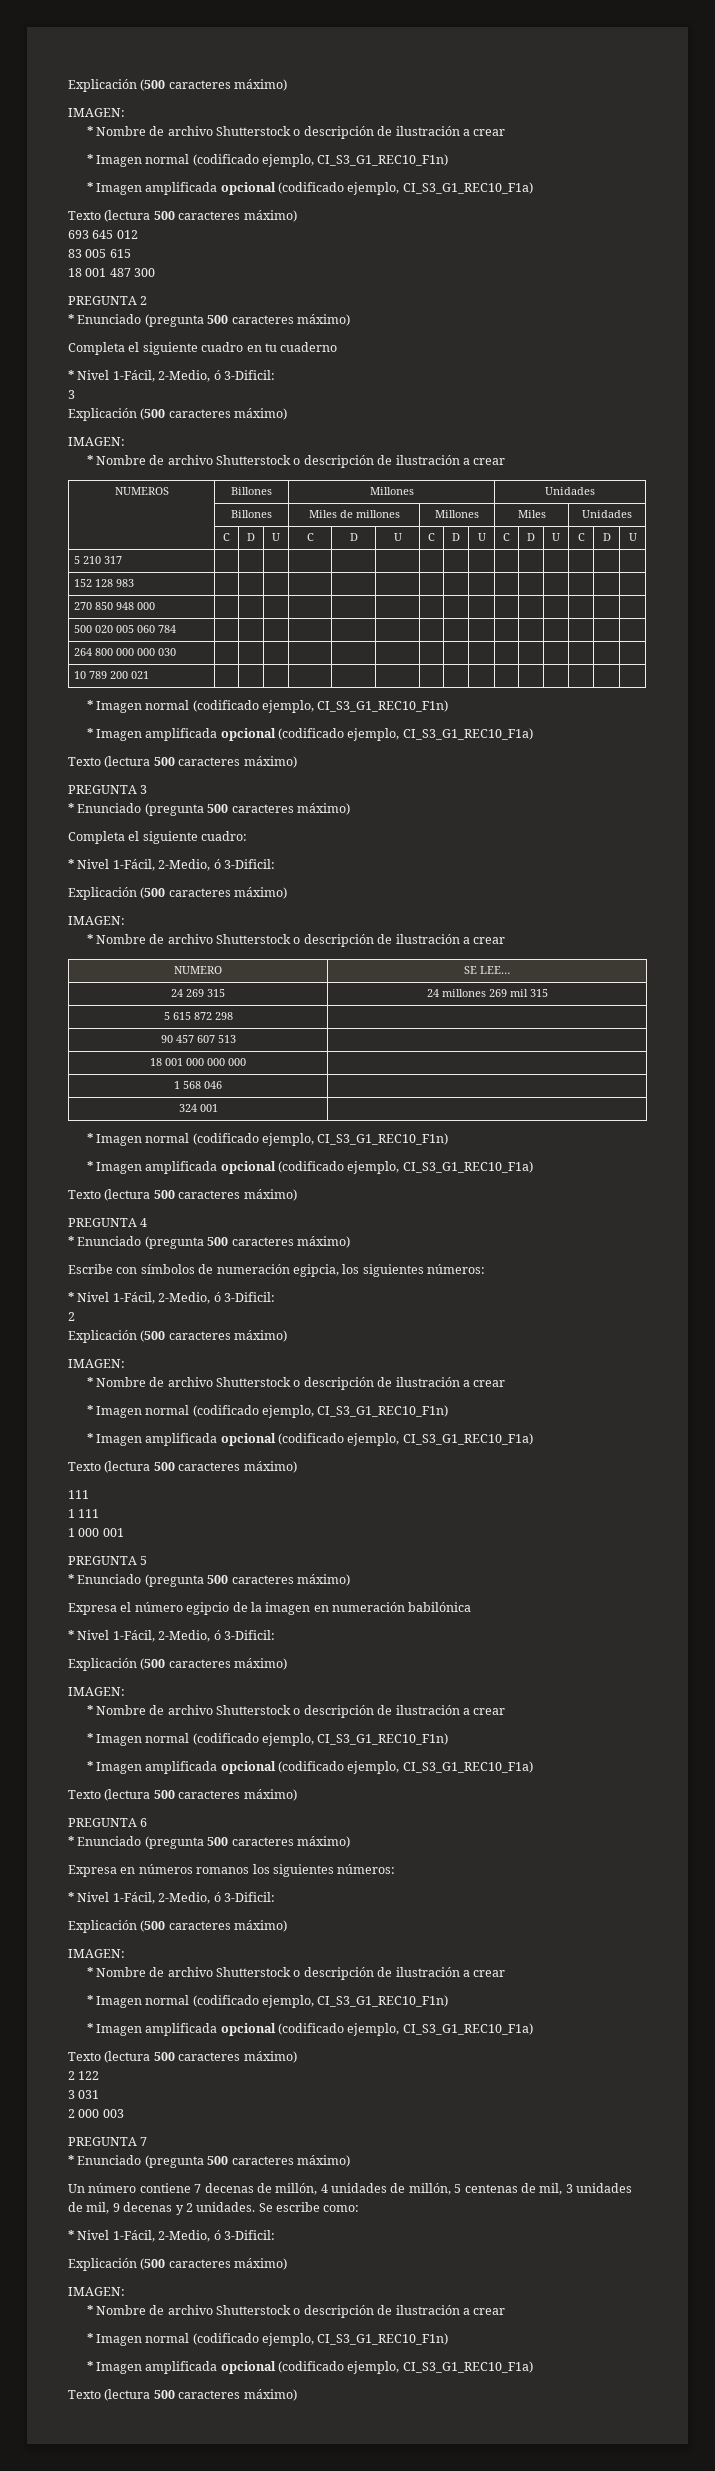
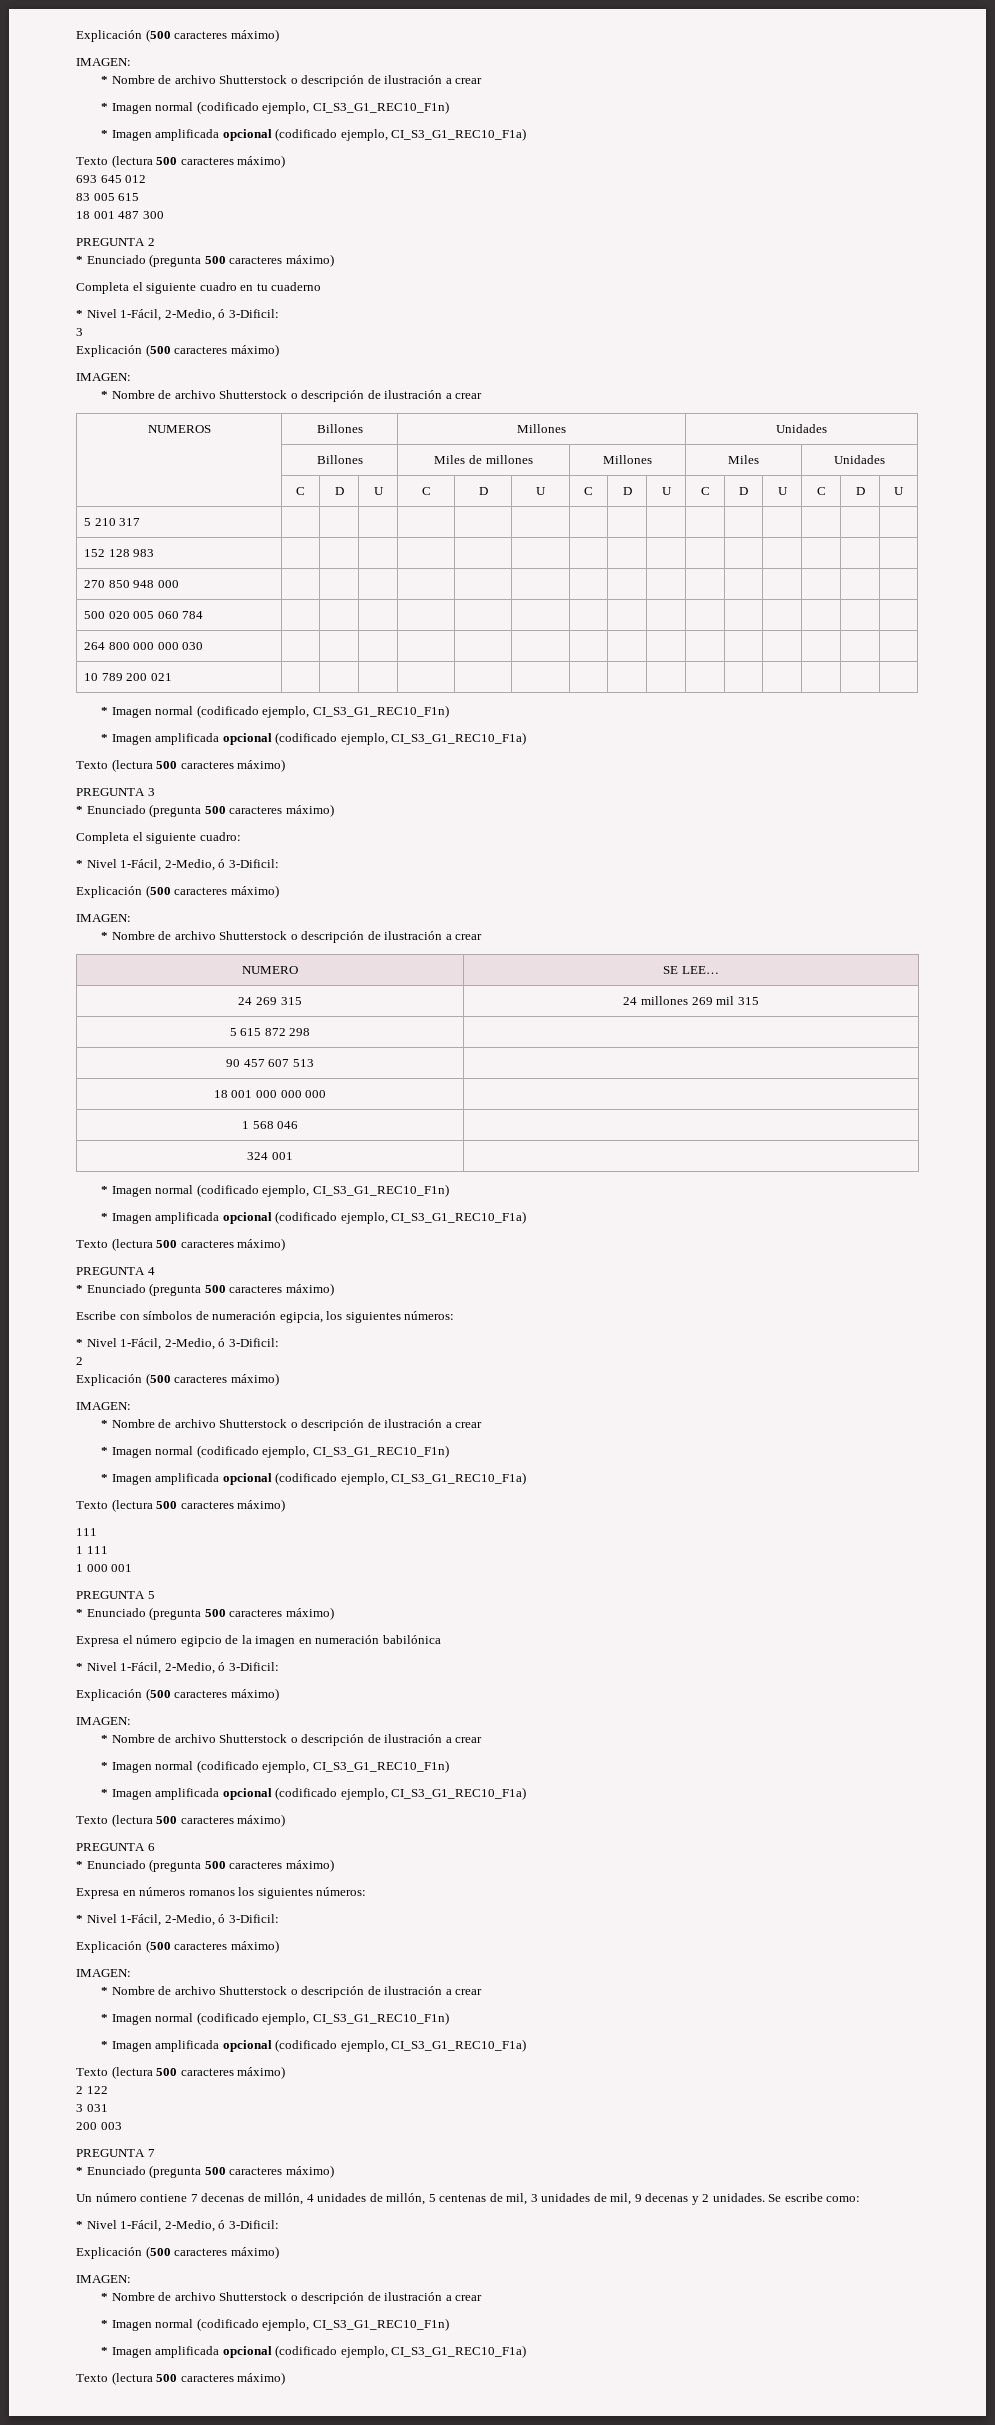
[68,2109,100,2118] 2 000 -> [76,2122,97,2130] 200

